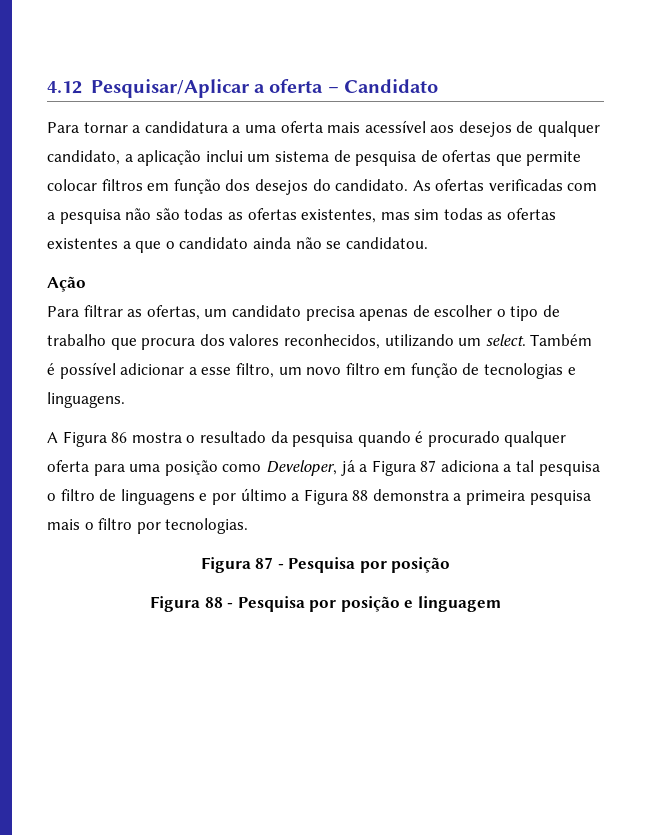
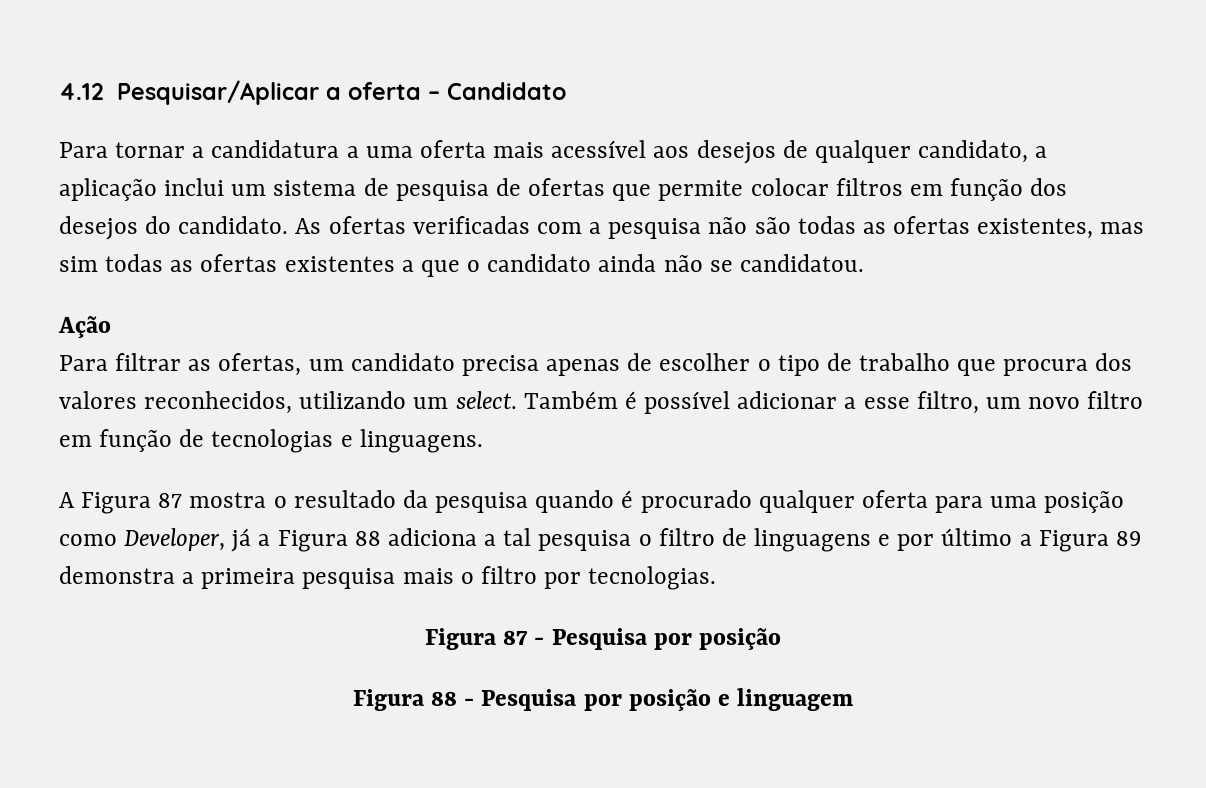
[111,432,128,443] 86 -> [158,493,183,508] 87
[420,460,437,472] 87 -> [354,531,381,546] 88
[352,490,369,501] 88 -> [1115,531,1141,546] 89

